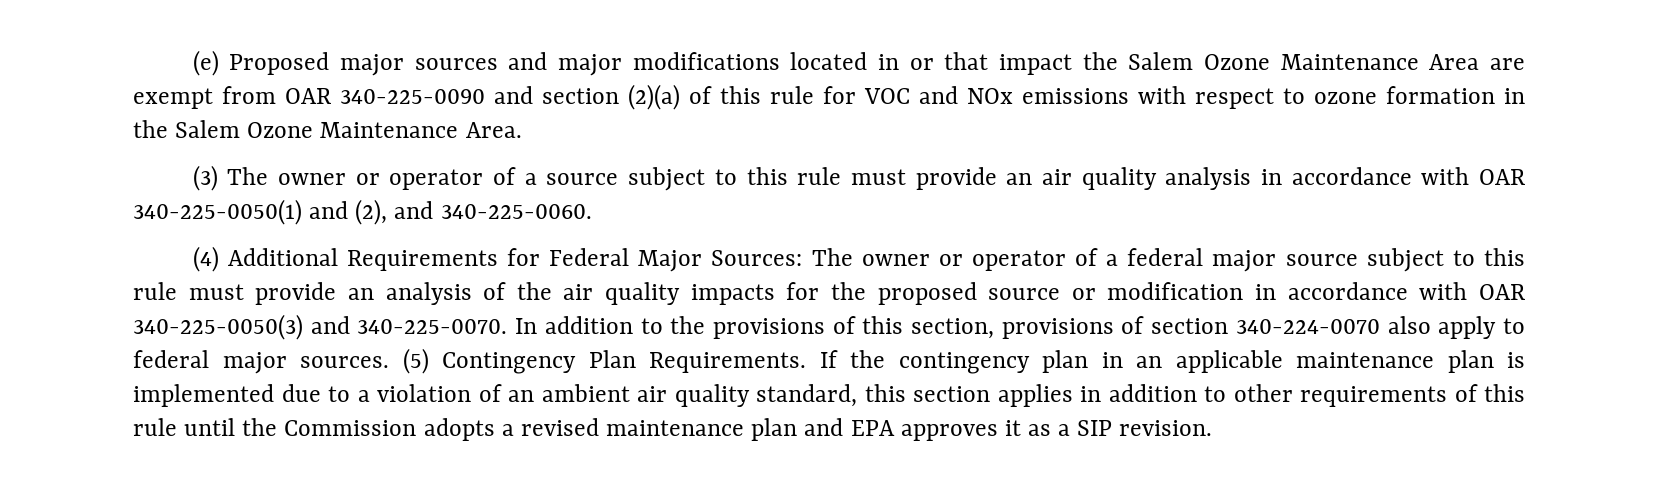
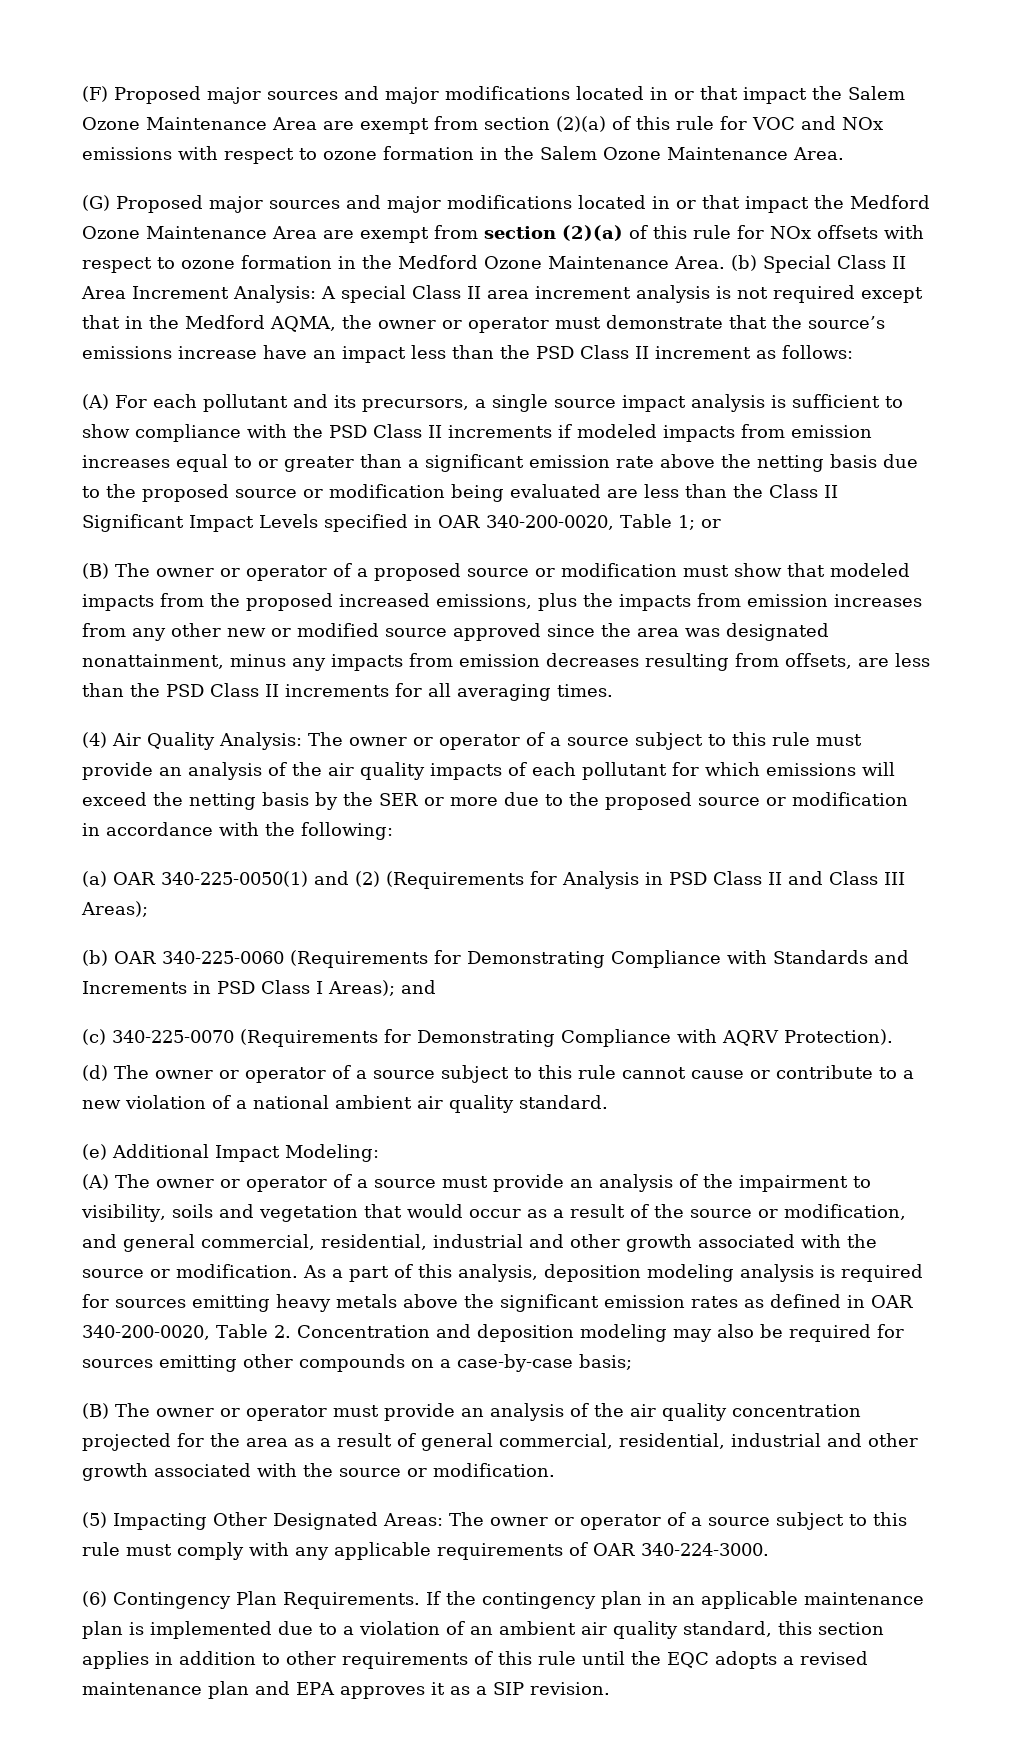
[192,50,219,76] (e) -> [82,86,108,102] (F)
[285,86,533,104] OAR 340-225-0090 and -> (478, 123) none
[192,165,218,191] (3) -> [82,195,930,213] [82,225,924,243] [82,255,906,273] [81,285,923,303] [82,315,885,333] [82,345,853,363] [82,394,903,412] [82,424,872,442] [82,454,918,472] [82,484,838,502] [82,514,721,532] [82,563,910,581] [82,593,922,611] [82,623,829,641] [82,653,930,671] [82,683,613,701] [82,732,302,750] (G) Proposed major sources and major modifications located in or that impact the Medford Ozone Maintenance Area are exempt from section (2)(a) of this rule for NOx offsets with respect to ozone formation in the Medford Ozone Maintenance Area. (b) Special Class II Area Increment Analysis: A special Class II area increment analysis is not required except that in the Medford AQMA, the owner or operator must demonstrate that the source’s emissions increase have an impact less than the PSD Class II increment as follows: // (A) For each pollutant and its precursors, a single source impact analysis is sufficient to show compliance with the PSD Class II increments if modeled impacts from emission increases equal to or greater than a significant emission rate above the netting basis due to the proposed source or modification being evaluated are less than the Class II Significant Impact Levels specified in OAR 340-200-0020, Table 1; or // (B) The owner or operator of a proposed source or modification must show that modeled impacts from the proposed increased emissions, plus the impacts from emission increases from any other new or modified source approved since the area was designated nonattainment, minus any impacts from emission decreases resulting from offsets, are less than the PSD Class II increments for all averaging times. // (4) Air Quality Analysis:
[1041,167,1525,190] [133,199,592,225] [192,246,1525,272] [133,282,1525,305] [133,314,1526,340] [133,348,429,374] air quality analysis in accordance with OAR 340-225-0050(1) and (2), and 340-225-0060. // (4) Additional Requirements for Federal Major Sources: The owner or operator of a federal major source subject to this rule must provide an analysis of the air quality impacts for the proposed source or modification in accordance with OAR 340-225-0050(3) and 340-225-0070. In addition to the provisions of this section, provisions of section 340-224-0070 also apply to federal major sources. (5) -> [188,762,895,780] [82,792,908,810] [82,822,393,840] [82,871,905,889] [81,901,148,917] [82,950,909,968] [82,980,436,996] [82,1029,893,1047] [82,1065,914,1083] [82,1095,608,1113] [82,1144,379,1162] [82,1174,871,1192] [81,1204,906,1222] [82,1234,877,1252] [82,1264,923,1282] [82,1294,913,1312] [82,1324,904,1342] [82,1354,632,1372] [82,1403,861,1421] [82,1433,918,1451] [82,1463,555,1481] [82,1512,907,1530] [82,1542,769,1560] [82,1591,107,1607] analysis of the air quality impacts of each pollutant for which emissions will exceed the netting basis by the SER or more due to the proposed source or modification in accordance with the following: // (a) OAR 340-225-0050(1) and (2) (Requirements for Analysis in PSD Class II and Class III Areas); // (b) OAR 340-225-0060 (Requirements for Demonstrating Compliance with Standards and Increments in PSD Class I Areas); and // (c) 340-225-0070 (Requirements for Demonstrating Compliance with AQRV Protection). // (d) The owner or operator of a source subject to this rule cannot cause or contribute to a new violation of a national ambient air quality standard. // (e) Additional Impact Modeling: // (A) The owner or operator of a source must provide an analysis of the impairment to visibility, soils and vegetation that would occur as a result of the source or modification, and general commercial, residential, industrial and other growth associated with the source or modification. As a part of this analysis, deposition modeling analysis is required for sources emitting heavy metals above the significant emission rates as defined in OAR 340-200-0020, Table 2. Concentration and deposition modeling may also be required for sources emitting other compounds on a case-by-case basis; // (B) The owner or operator must provide an analysis of the air quality concentration projected for the area as a result of general commercial, residential, industrial and other growth associated with the source or modification. // (5) Impacting Other Designated Areas: The owner or operator of a source subject to this rule must comply with any applicable requirements of OAR 340-224-3000. // (6)
[284,420,417,436] Commission -> [667,1652,709,1668] EQC

